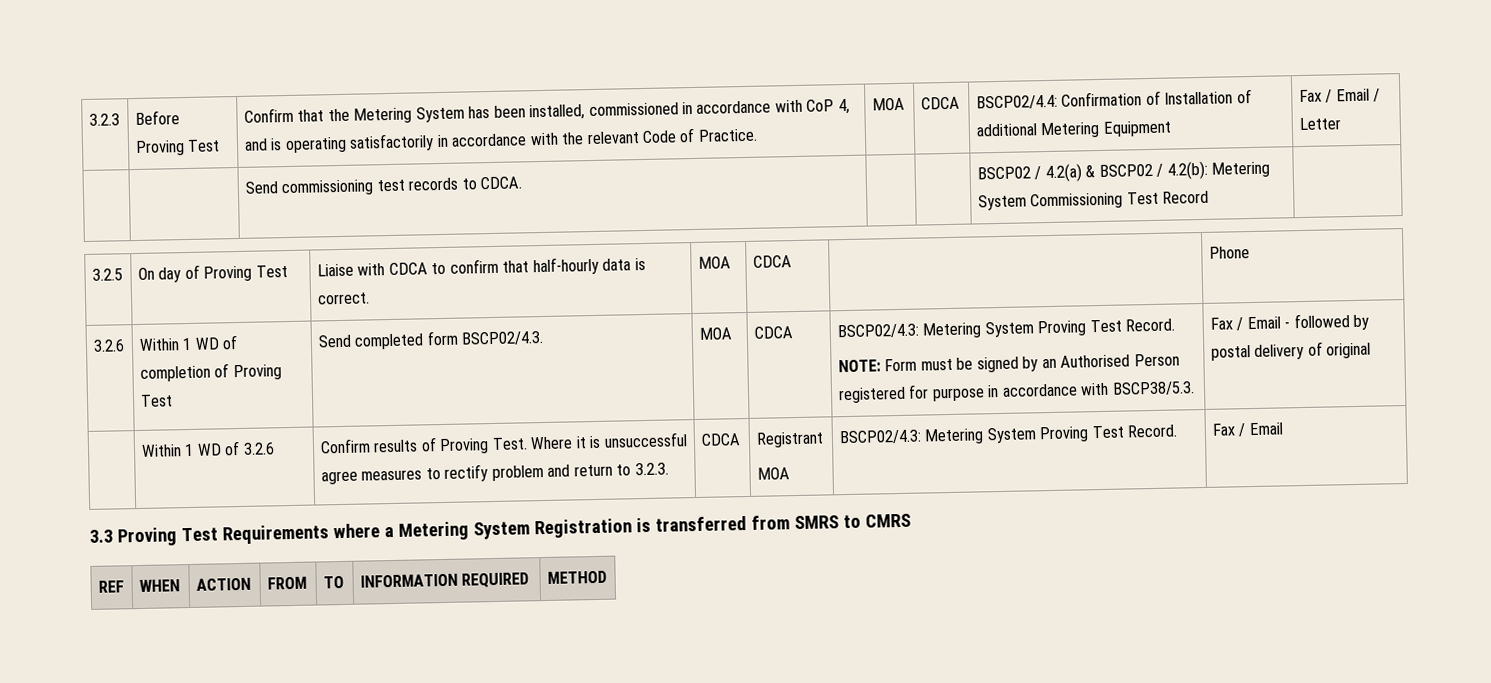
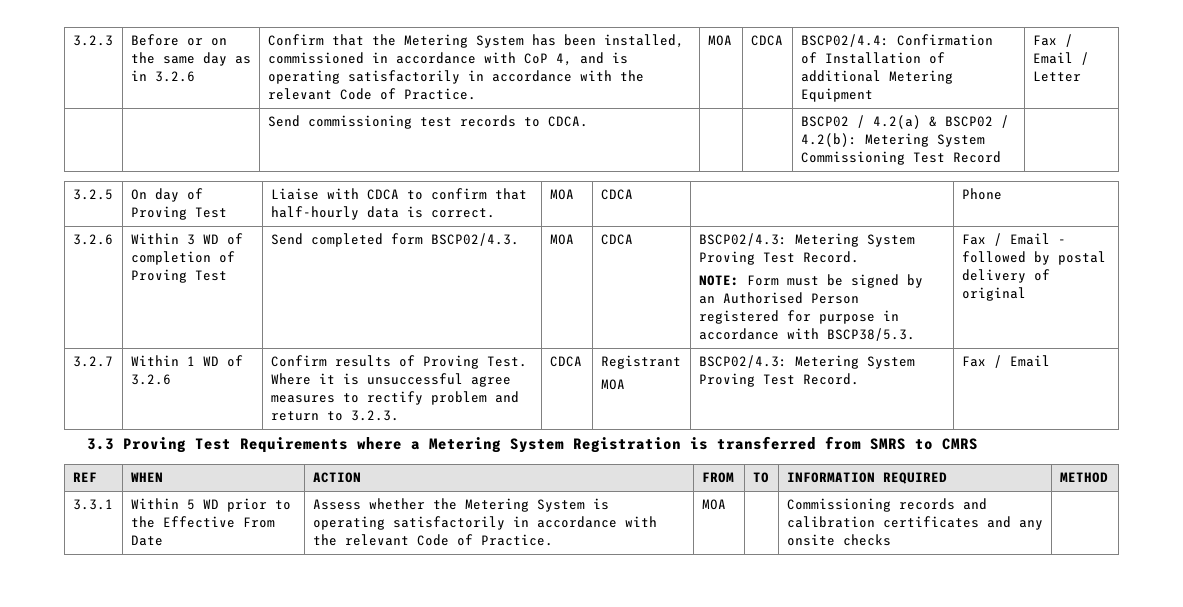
[134,139,221,156] Proving Test -> [186,38,227,46] [130,52,251,66] [130,70,195,82] or on the same day as in 3.2.6
[182,337,193,351] 1 -> [186,234,195,245] 3
(1372, 350) none -> [72,356,113,367] 3.2.7
(607, 577) none -> [72,499,113,510] [130,498,291,512] [130,516,275,528] [130,535,163,546] [312,498,609,512] [312,516,657,530] [312,534,553,546] [701,499,726,510] [786,498,987,512] [786,516,1043,530] [786,534,891,546] // 3.3.1 | Within 5 WD prior to the Effective From Date | Assess whether the Metering System is operating satisfactorily in accordance with the relevant Code of Practice. | MOA | | Commissioning records and calibration certificates and any onsite checks |

